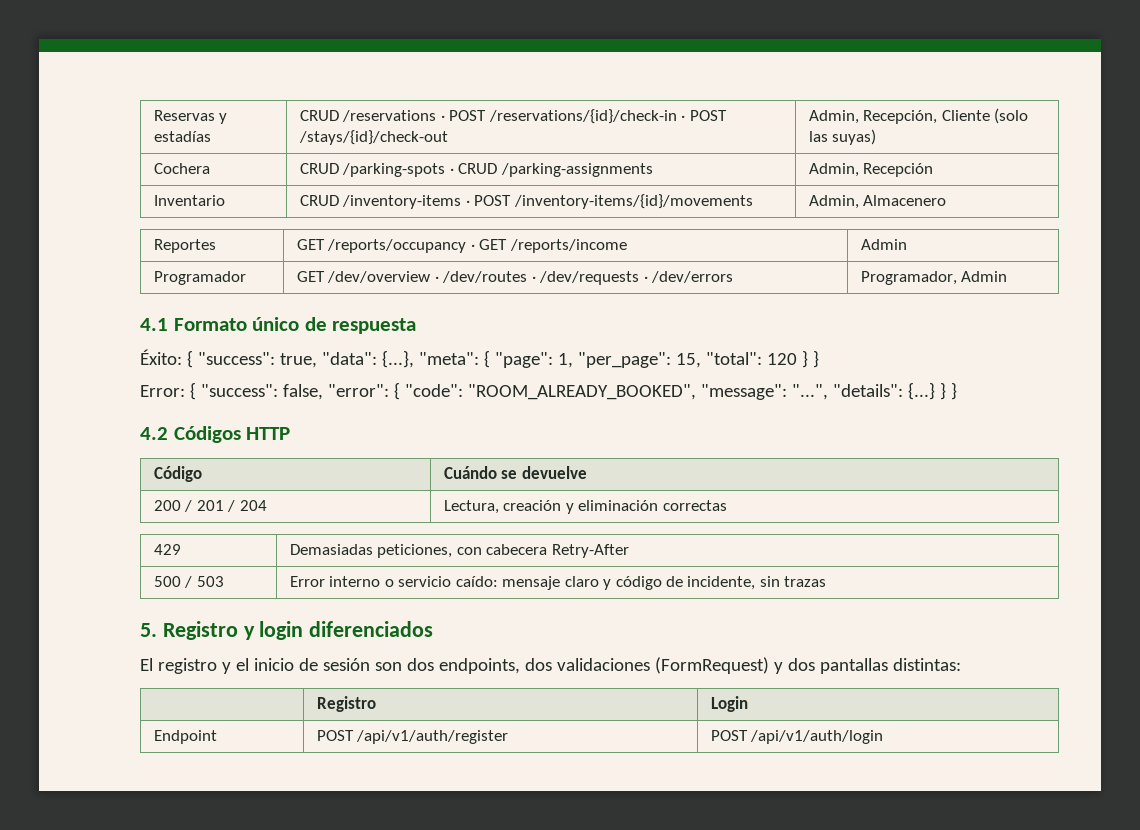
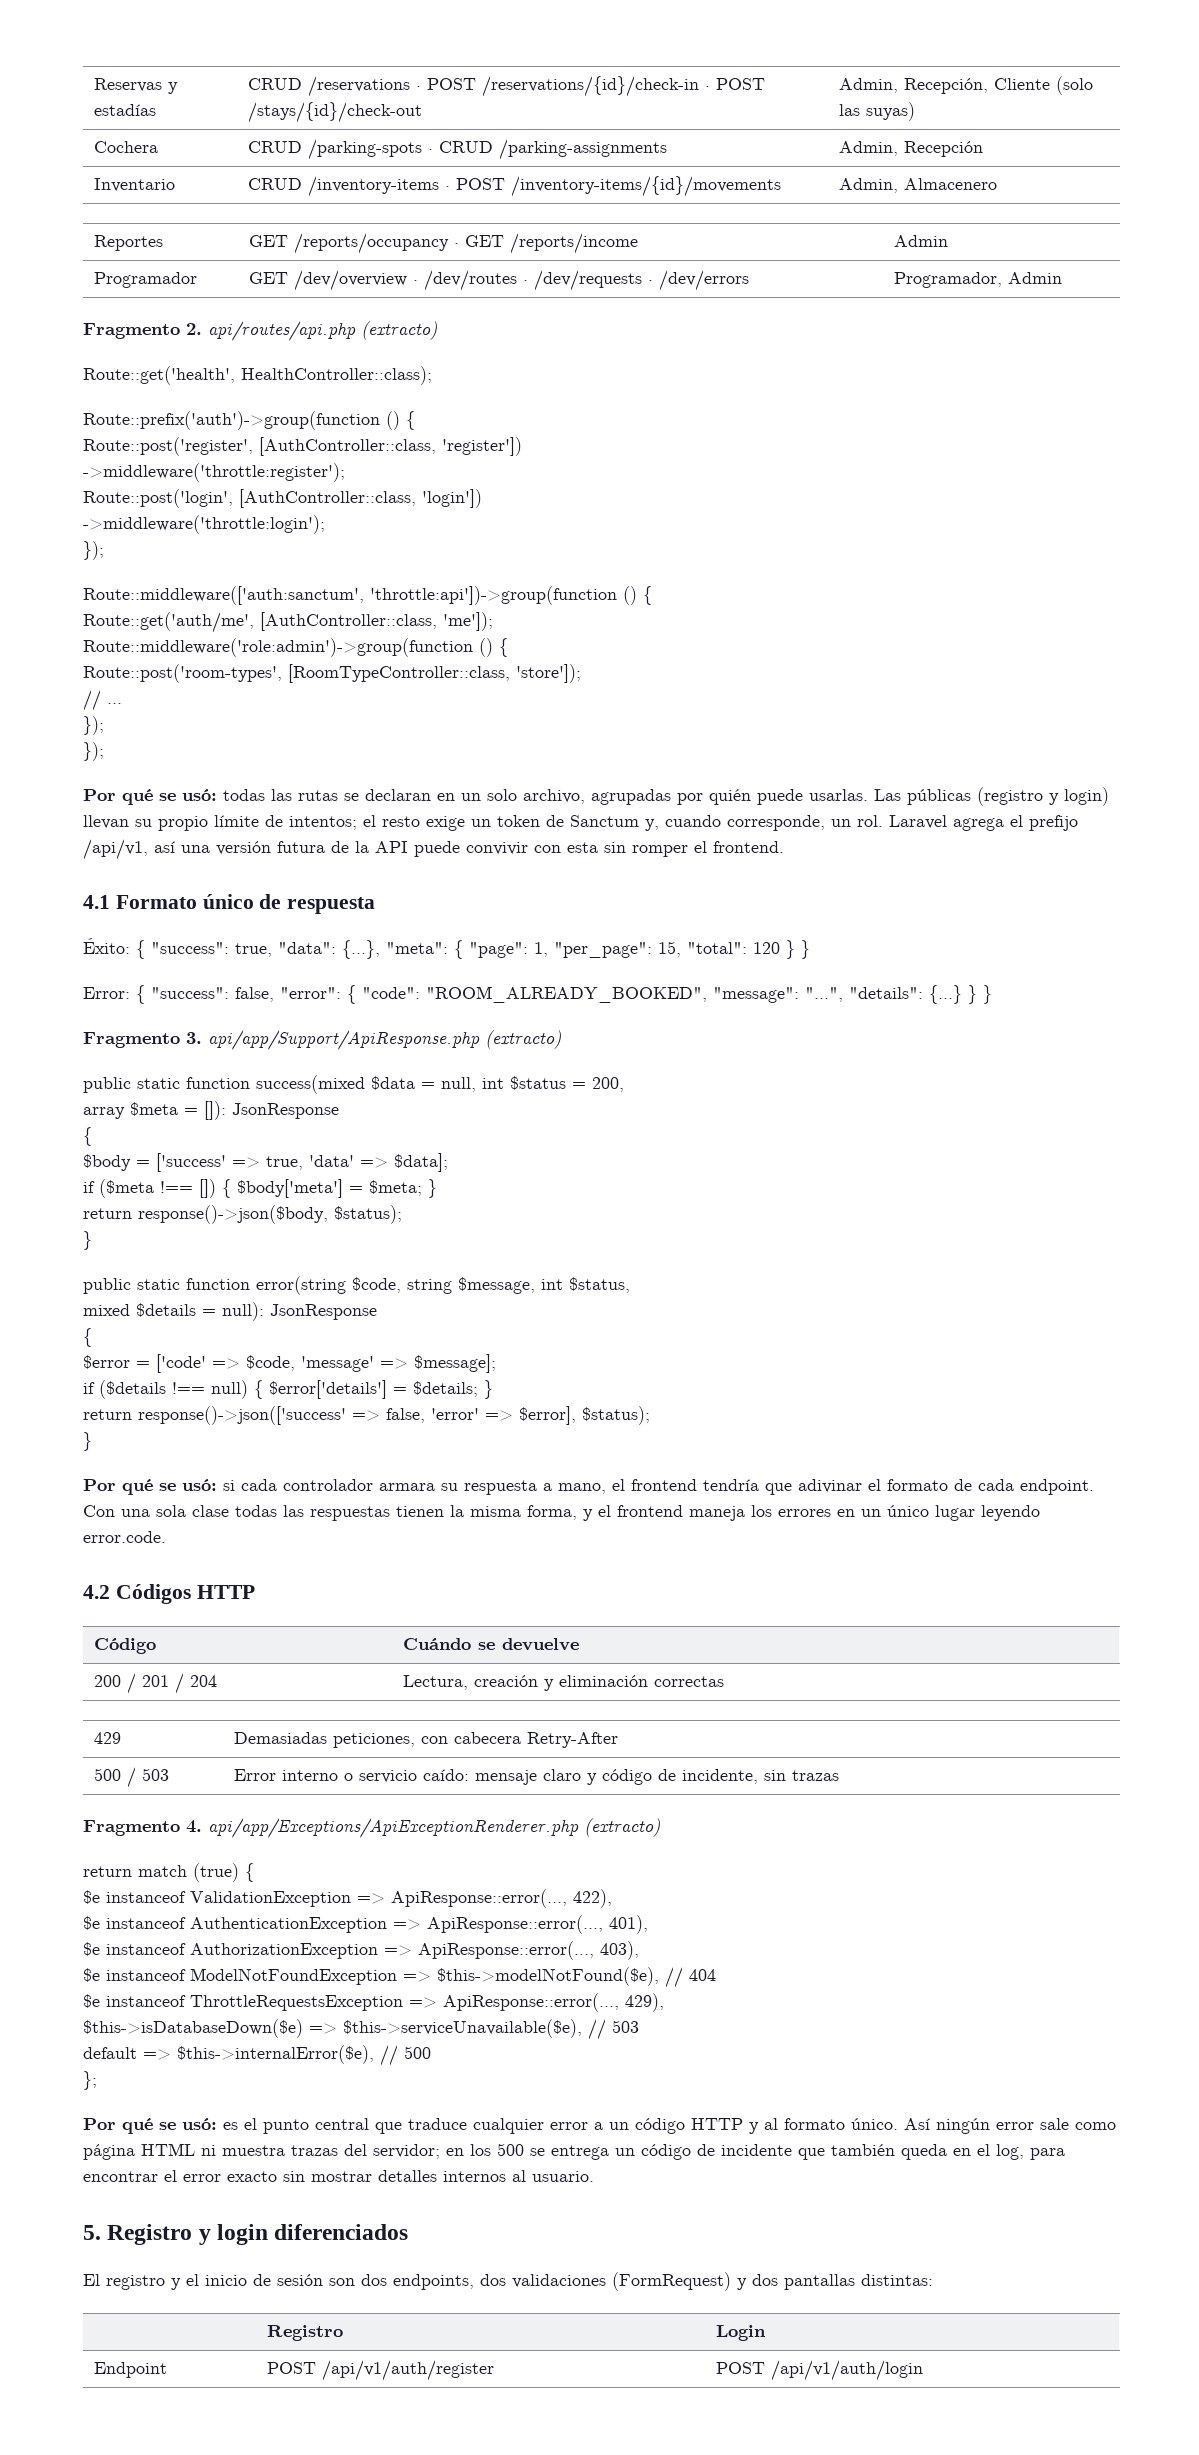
(1008, 276) none -> [83,321,437,341] [83,366,432,385] [83,411,415,430] [83,437,522,456] [83,463,345,482] [83,489,482,508] [83,515,325,534] [83,541,104,560] [83,586,652,605] [83,612,493,633] [83,638,508,657] [83,664,581,683] [83,690,122,711] [83,716,104,735] [83,742,104,761] [83,787,1109,806] [83,815,1078,831] [83,839,784,860] // Fragmento 2. api/routes/api.php (extracto) // Route::get('health', HealthController::class); // Route::prefix('auth')->group(function () { // Route::post('register', [AuthController::class, 'register']) // ->middleware('throttle:register'); // Route::post('login', [AuthController::class, 'login']) // ->middleware('throttle:login'); // }); // Route::middleware(['auth:sanctum', 'throttle:api'])->group(function () { // Route::get('auth/me', [AuthController::class, 'me']); // Route::middleware('role:admin')->group(function () { // Route::post('room-types', [RoomTypeController::class, 'store']); // // ... // }); // }); // Por qué se usó: todas las rutas se declaran en un solo archivo, agrupadas por quién puede usarlas. Las públicas (registro y login) llevan su propio límite de intentos; el resto exige un token de Sanctum y, cuando corresponde, un rol. Laravel agrega el prefijo /api/v1, así una versión futura de la API puede convivir con esta sin romper el frontend.
(957, 391) none -> [83,1030,561,1050] [83,1075,624,1094] [83,1101,339,1120] [83,1127,92,1146] [83,1153,448,1172] [83,1179,437,1198] [83,1205,402,1224] [83,1231,92,1250] [83,1276,630,1295] [83,1302,377,1321] [83,1328,92,1347] [83,1354,496,1373] [83,1380,493,1399] [83,1406,650,1425] [83,1432,92,1451] [83,1479,1094,1495] [83,1505,1040,1521] [83,1531,166,1543] // Fragmento 3. api/app/Support/ApiResponse.php (extracto) // public static function success(mixed $data = null, int $status = 200, // array $meta = []): JsonResponse // { // $body = ['success' => true, 'data' => $data]; // if ($meta !== []) { $body['meta'] = $meta; } // return response()->json($body, $status); // } // public static function error(string $code, string $message, int $status, // mixed $details = null): JsonResponse // { // $error = ['code' => $code, 'message' => $message]; // if ($details !== null) { $error['details'] = $details; } // return response()->json(['success' => false, 'error' => $error], $status); // } // Por qué se usó: si cada controlador armara su respuesta a mano, el frontend tendría que adivinar el formato de cada endpoint. Con una sola clase todas las respuestas tienen la misma forma, y el frontend maneja los errores en un único lugar leyendo error.code.
(827, 581) none -> [83,1818,660,1838] [83,1863,254,1882] [83,1889,612,1908] [83,1915,648,1934] [83,1941,639,1960] [83,1967,716,1988] [83,1993,664,2012] [83,2019,639,2040] [83,2045,431,2066] [83,2071,97,2090] [83,2118,1116,2134] [83,2143,1065,2160] [83,2170,594,2182] // Fragmento 4. api/app/Exceptions/ApiExceptionRenderer.php (extracto) // return match (true) { // $e instanceof ValidationException => ApiResponse::error(..., 422), // $e instanceof AuthenticationException => ApiResponse::error(..., 401), // $e instanceof AuthorizationException => ApiResponse::error(..., 403), // $e instanceof ModelNotFoundException => $this->modelNotFound($e), // 404 // $e instanceof ThrottleRequestsException => ApiResponse::error(..., 429), // $this->isDatabaseDown($e) => $this->serviceUnavailable($e), // 503 // default => $this->internalError($e), // 500 // }; // Por qué se usó: es el punto central que traduce cualquier error a un código HTTP y al formato único. Así ningún error sale como página HTML ni muestra trazas del servidor; en los 500 se entrega un código de incidente que también queda en el log, para encontrar el error exacto sin mostrar detalles internos al usuario.

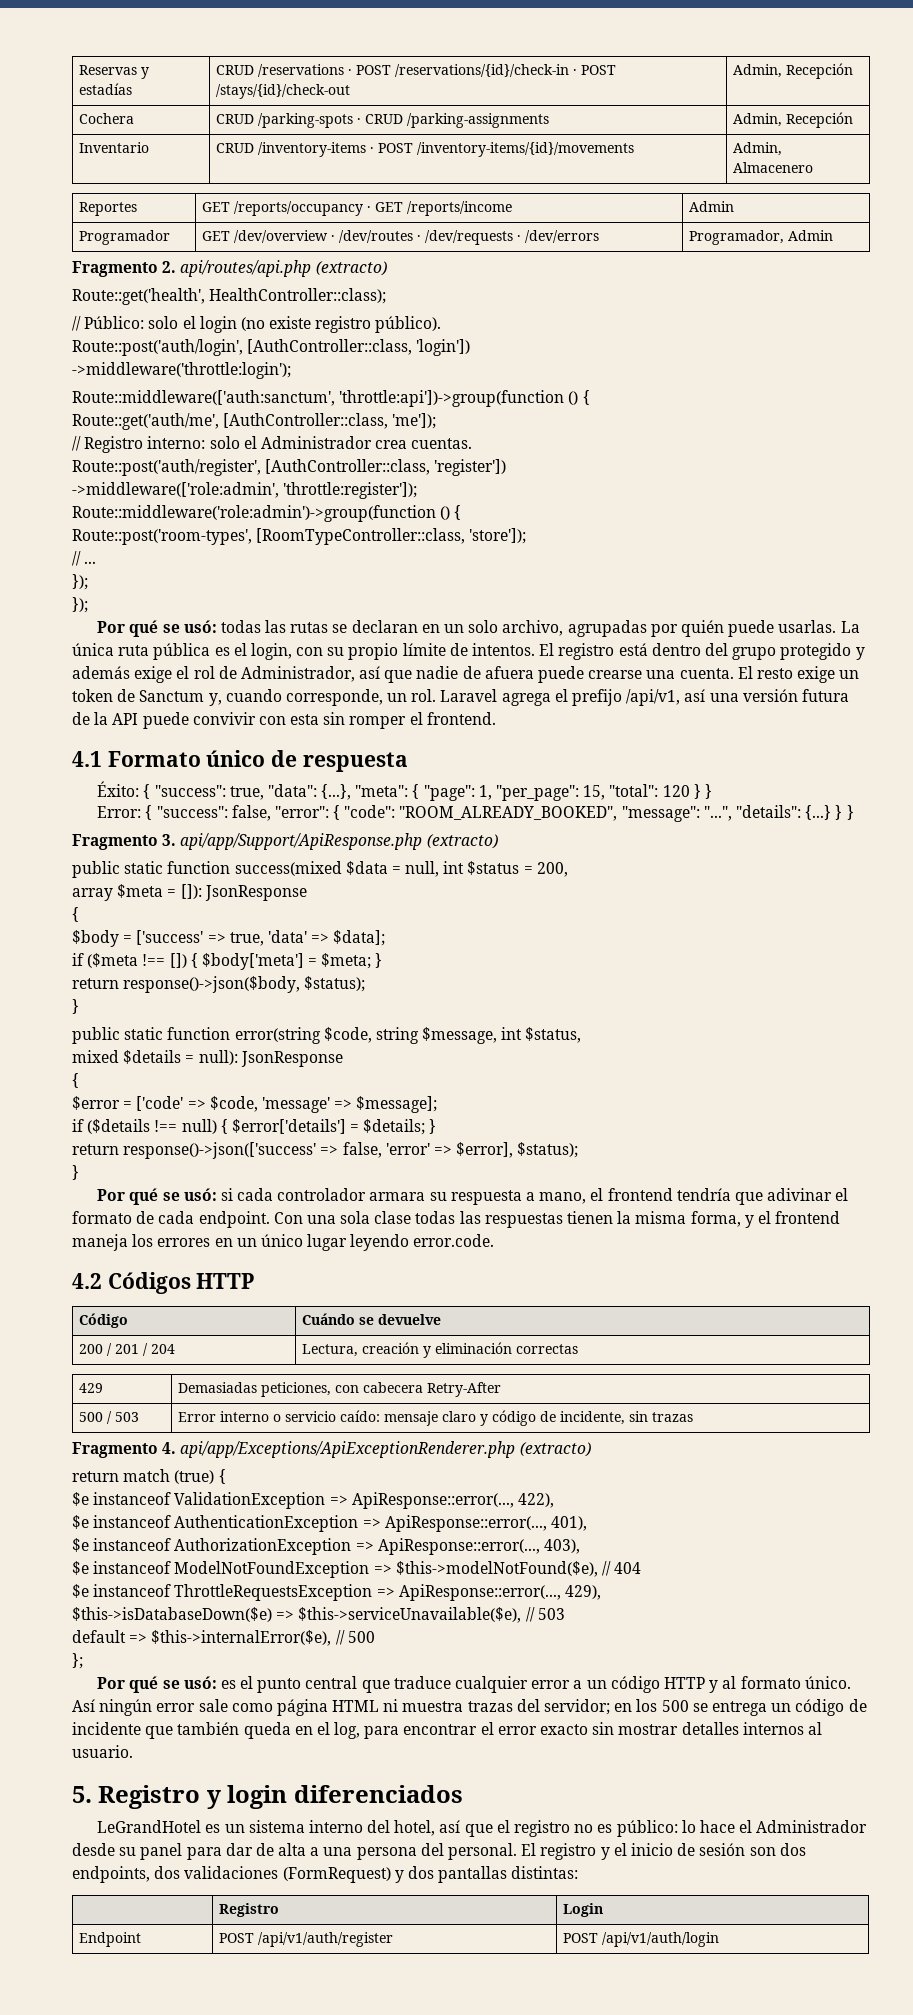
[904,76,1094,95] [839,102,916,121] Recepción, Cliente (solo las suyas) -> [786,63,854,79] Recepción
[83,411,415,430] [83,437,522,456] [83,463,345,482] [83,489,233,508] Route::prefix('auth')->group(function () { // Route::post('register', [AuthController::class, 'register']) // ->middleware('throttle:register'); // Route::post('login', -> [72,316,442,333] [72,339,243,356] // Público: solo el login (no existe registro público). // Route::post('auth/login',
[83,541,104,560] // }); -> (291, 370) none
(493, 621) none -> [72,436,473,453] [72,459,507,476] [72,482,418,499] // // Registro interno: solo el Administrador crea cuentas. // Route::post('auth/register', [AuthController::class, 'register']) // ->middleware(['role:admin', 'throttle:register']);
[874,787,1109,806] [83,815,376,831] Las públicas (registro y login) llevan su propio límite de intentos; el -> [840,621,860,633] [72,643,865,660] [72,666,753,683] La única ruta pública es el login, con su propio límite de intentos. El registro está dentro del grupo protegido y además exige el rol de Administrador, así que nadie de afuera puede crearse una cuenta. El
(409, 2232) none -> [97,1820,868,1837] [72,1843,518,1860] LeGrandHotel es un sistema interno del hotel, así que el registro no es público: lo hace el Administrador desde su panel para dar de alta a una persona del personal.

